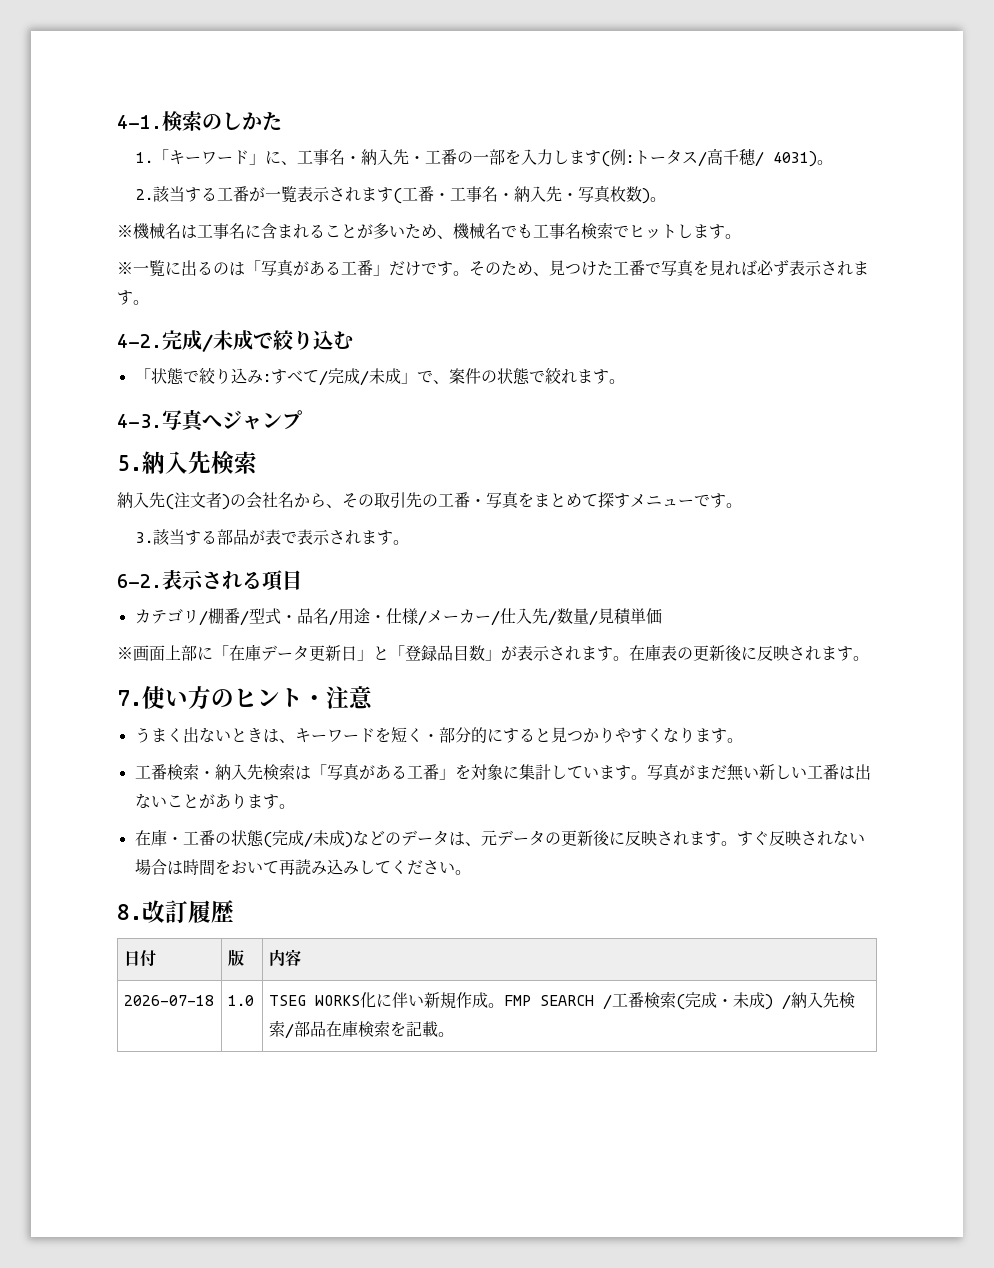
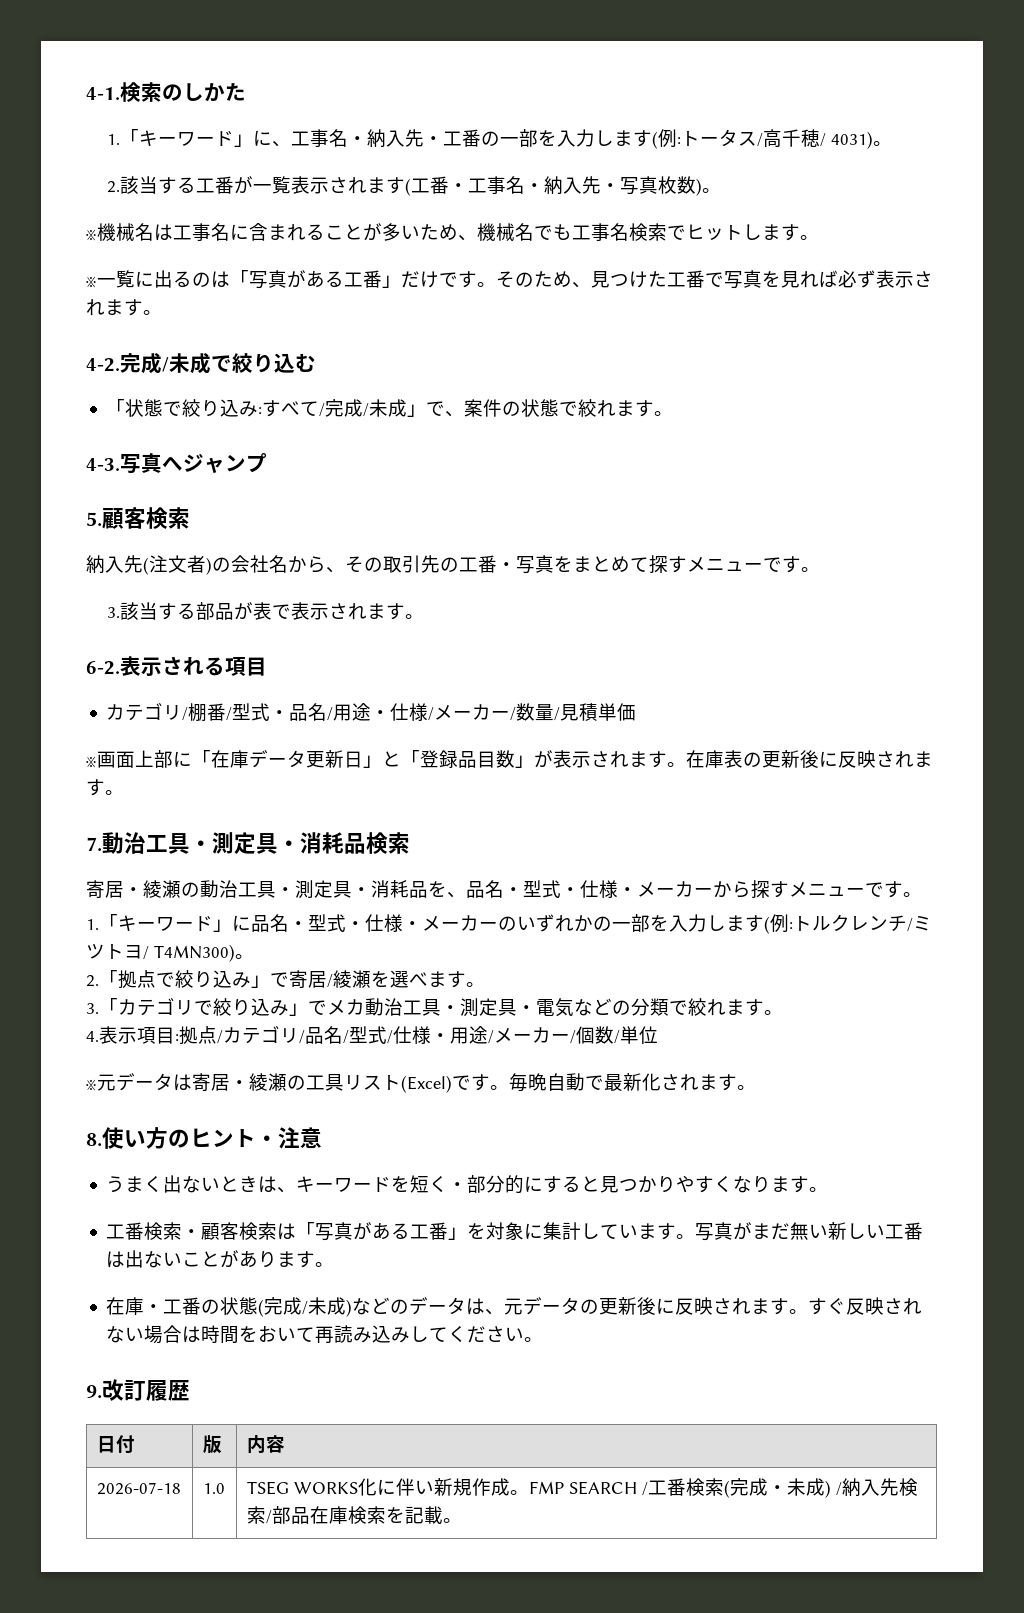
[142,451,211,474] 納入先 -> [102,507,146,529] 顧客
[499,608,557,626] 仕入先/ -> (517, 714) none
(142, 698) none -> [102,832,410,854] [86,880,922,899] [86,914,932,934] [86,944,254,962] [86,970,485,989] [86,998,783,1017] [86,1026,658,1045] [86,1073,756,1093] [86,1133,102,1147] 動治工具・測定具・消耗品検索 // 寄居・綾瀬の動治工具・測定具・消耗品を、品名・型式・仕様・メーカーから探すメニューです。 // 1.「キーワード」に品名・型式・仕様・メーカーのいずれかの一部を入力します(例:トルクレンチ/ミツトヨ/ T4MN300)。 // 2.「拠点で絞り込み」で寄居/綾瀬を選べます。 // 3.「カテゴリで絞り込み」でメカ動治工具・測定具・電気などの分類で絞れます。 // 4.表示項目:拠点/カテゴリ/品名/型式/仕様・用途/メーカー/個数/単位 // ※元データは寄居・綾瀬の工具リスト(Excel)です。毎晩自動で最新化されます。 // 8.
[214,764,263,780] 納入先 -> [201,1222,240,1240] 顧客
[117,904,142,920] 8. -> [86,1385,102,1399] 9.

